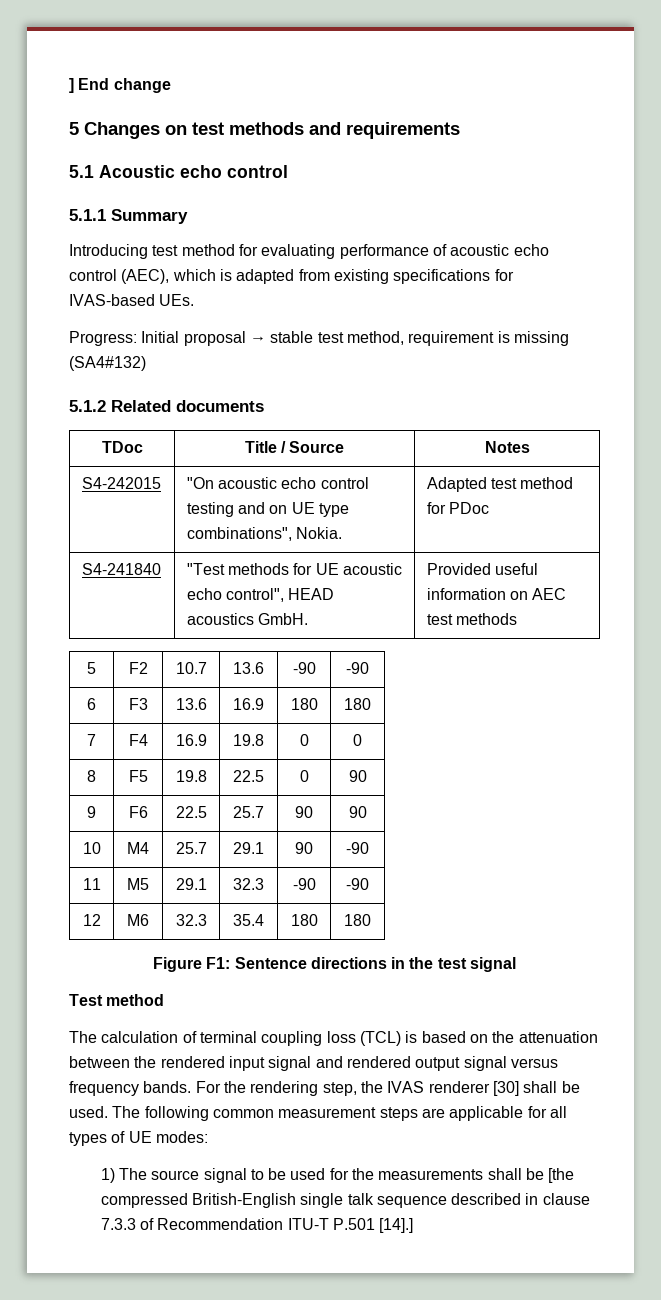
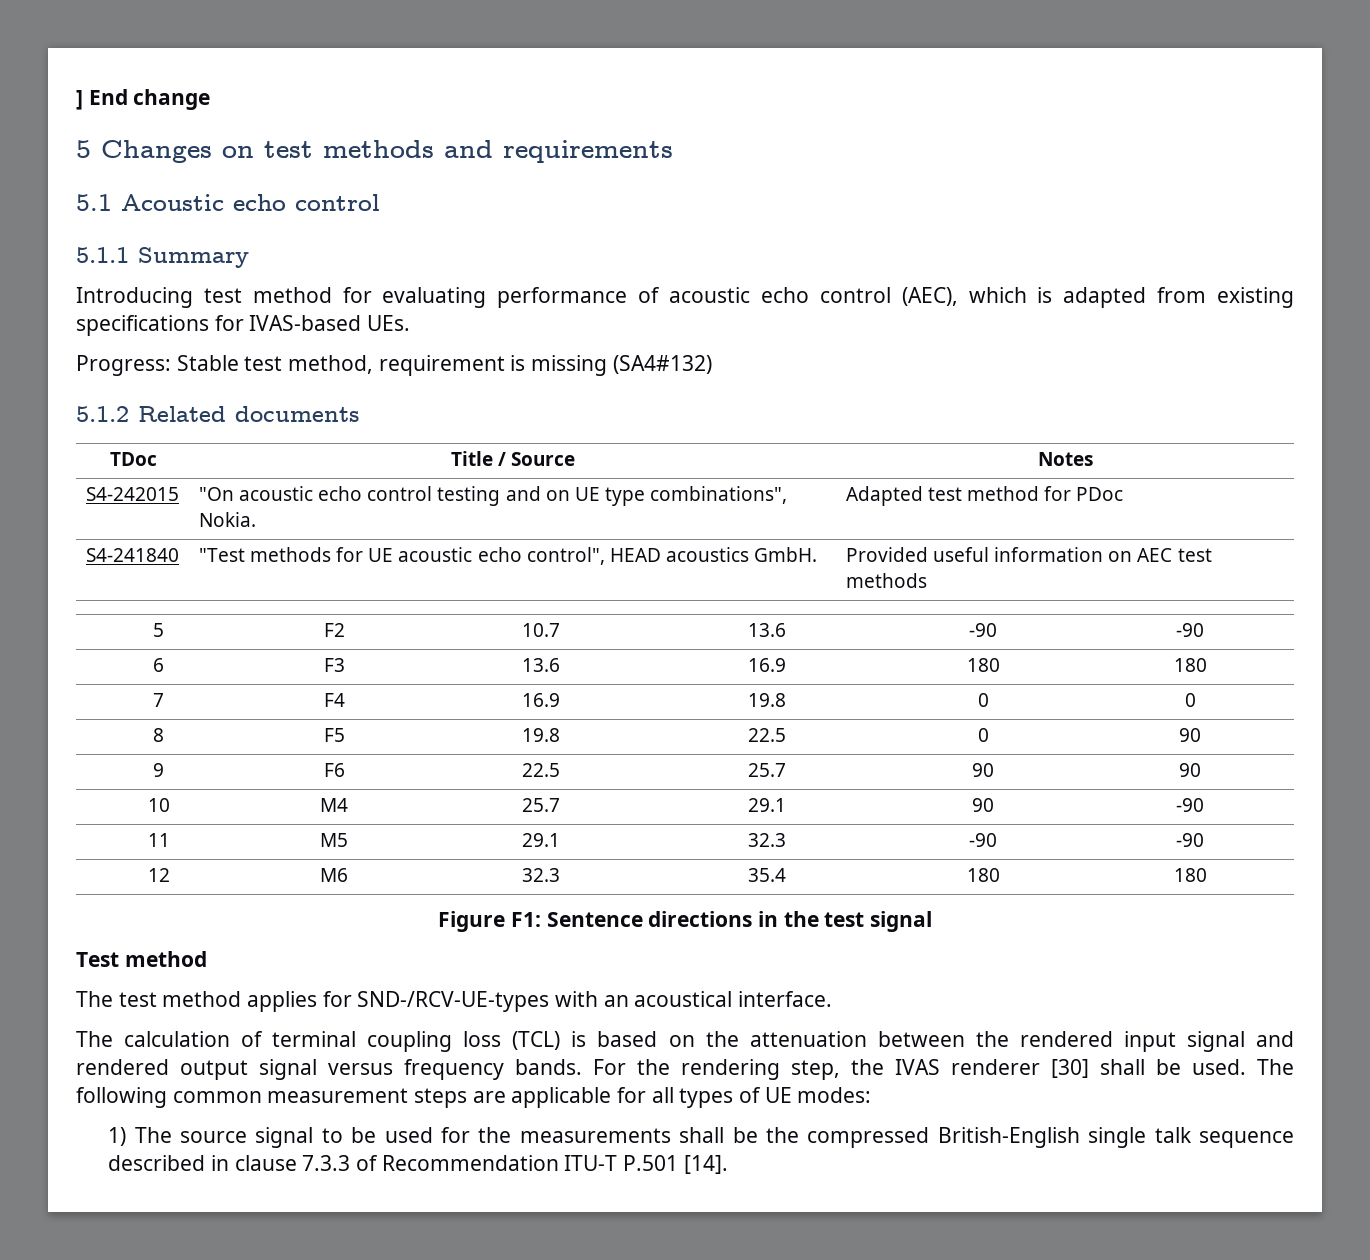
[141,331,314,346] Initial proposal → stable -> [176,355,239,371] Stable
(165, 1000) none -> [76,991,833,1012] // The test method applies for SND-/RCV-UE-types with an acoustical interface.
[548,1168,575,1183] [the -> [765,1127,799,1143] the
[379,1218,414,1233] [14].] -> [683,1155,728,1174] [14].

